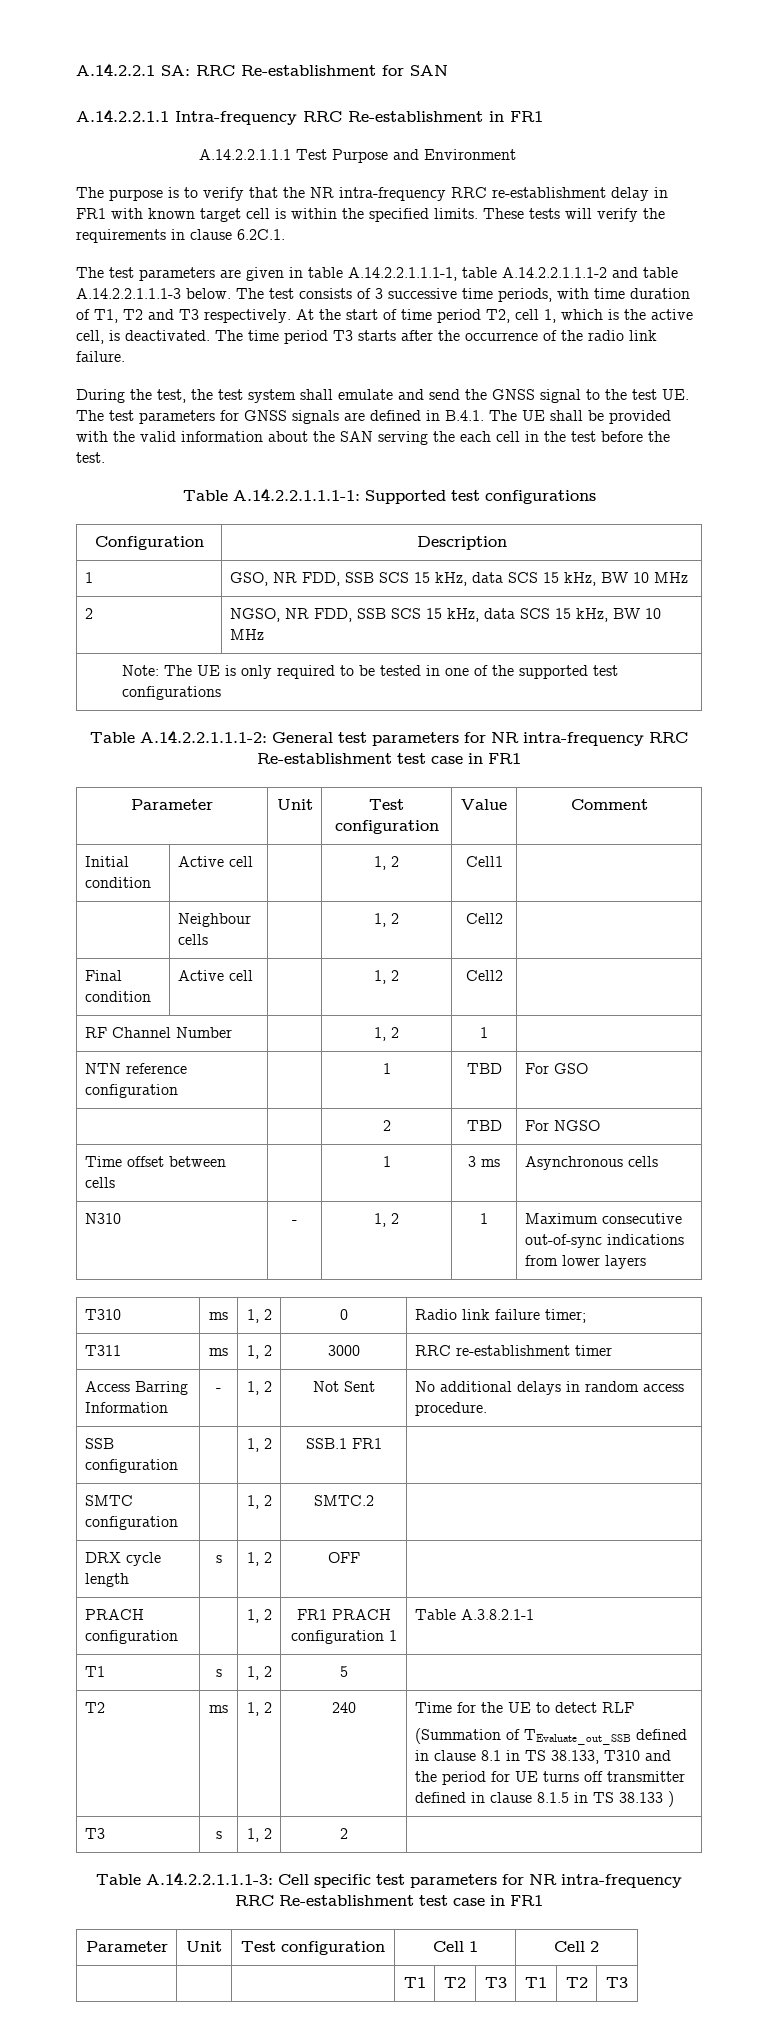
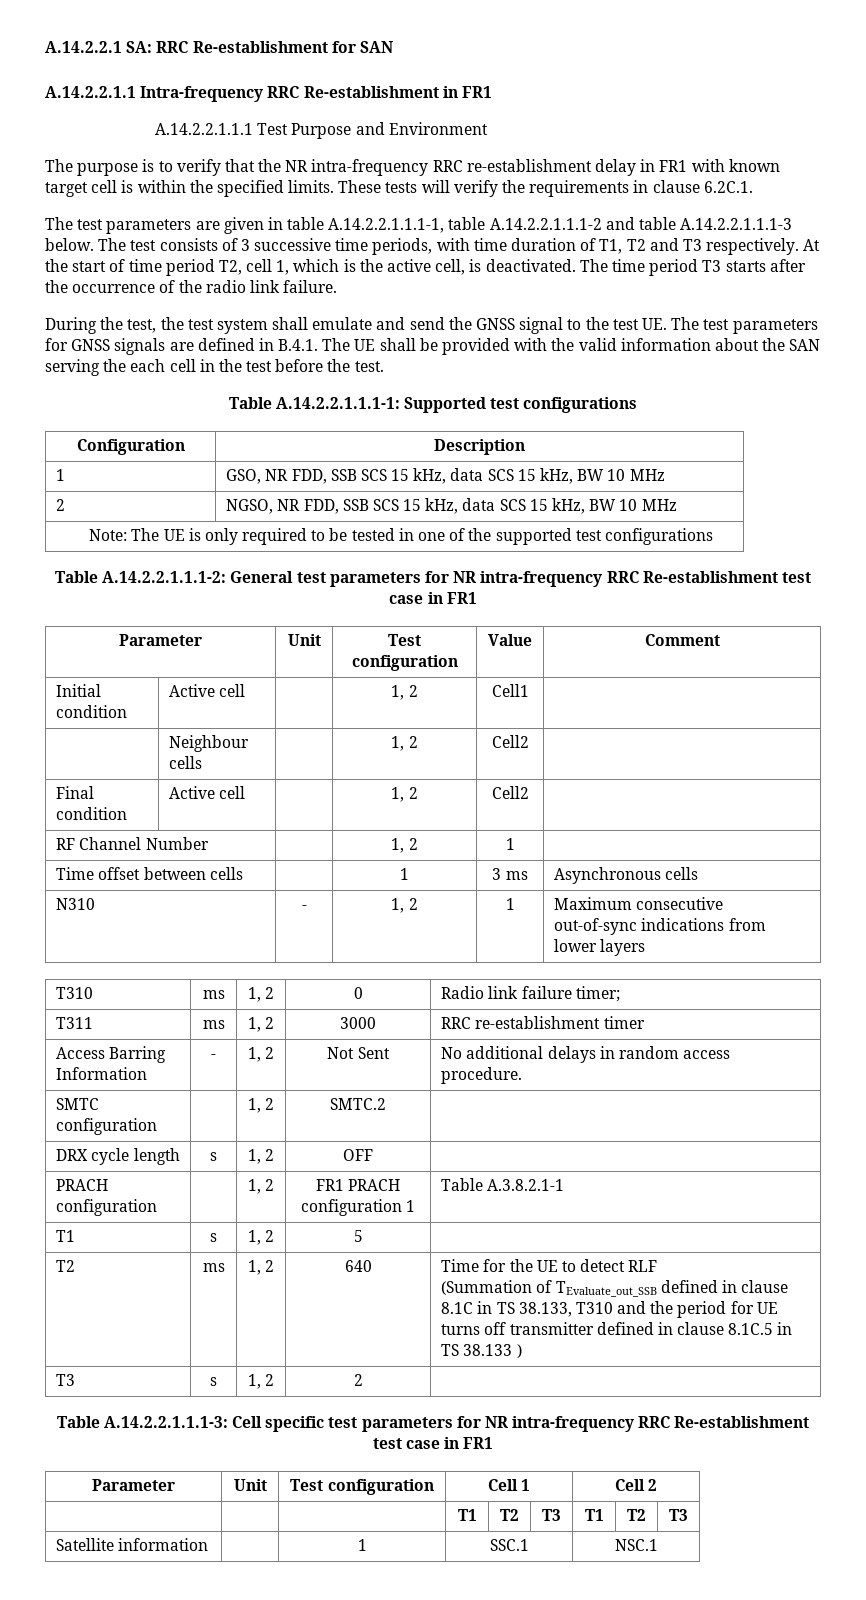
[84,1063,187,1074] [84,1084,178,1098] [382,1063,391,1074] [466,1063,502,1074] [524,1063,588,1074] [382,1120,391,1131] [466,1120,502,1131] [524,1120,600,1131] // NTN reference configuration | | 1 | TBD | For GSO // | | 2 | TBD | For NGSO -> (515, 844) none
[84,1438,114,1449] [84,1459,178,1473] [246,1438,272,1452] [305,1438,382,1449] // SSB configuration | | 1, 2 | SSB.1 FR1 | -> (523, 1075) none
[331,1702,356,1713] 240 -> [344,1260,372,1272] 640
[480,1750,501,1761] 8.1 -> [441,1302,474,1314] 8.1C
[536,1792,569,1803] 8.1.5 -> [728,1323,774,1335] 8.1C.5
(628, 1982) none -> [56,1538,209,1551] [357,1539,367,1551] [489,1539,529,1551] [614,1539,658,1551] // Satellite information | | 1 | SSC.1 | NSC.1

